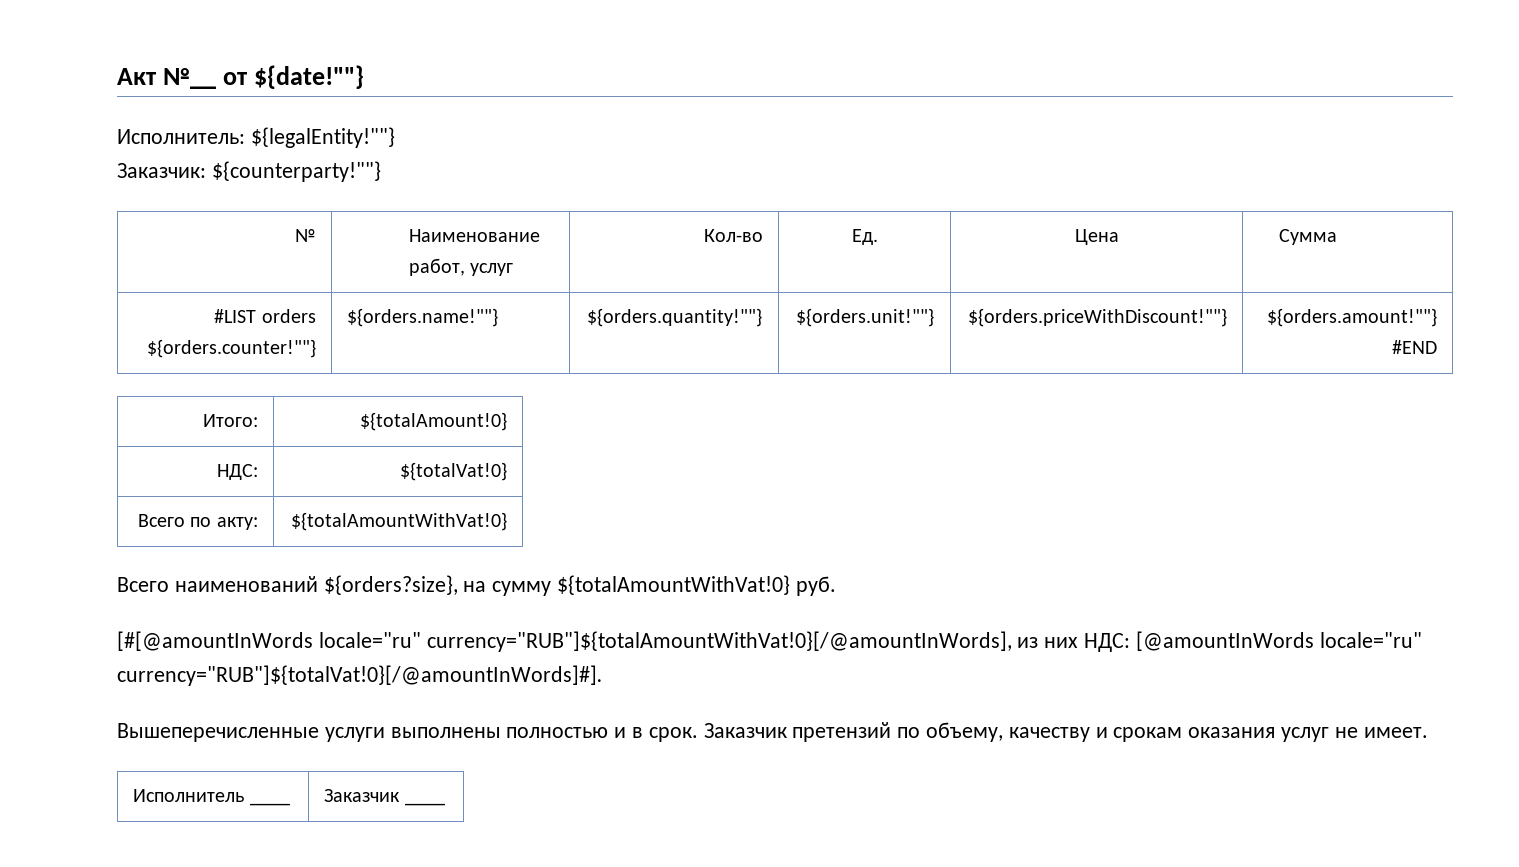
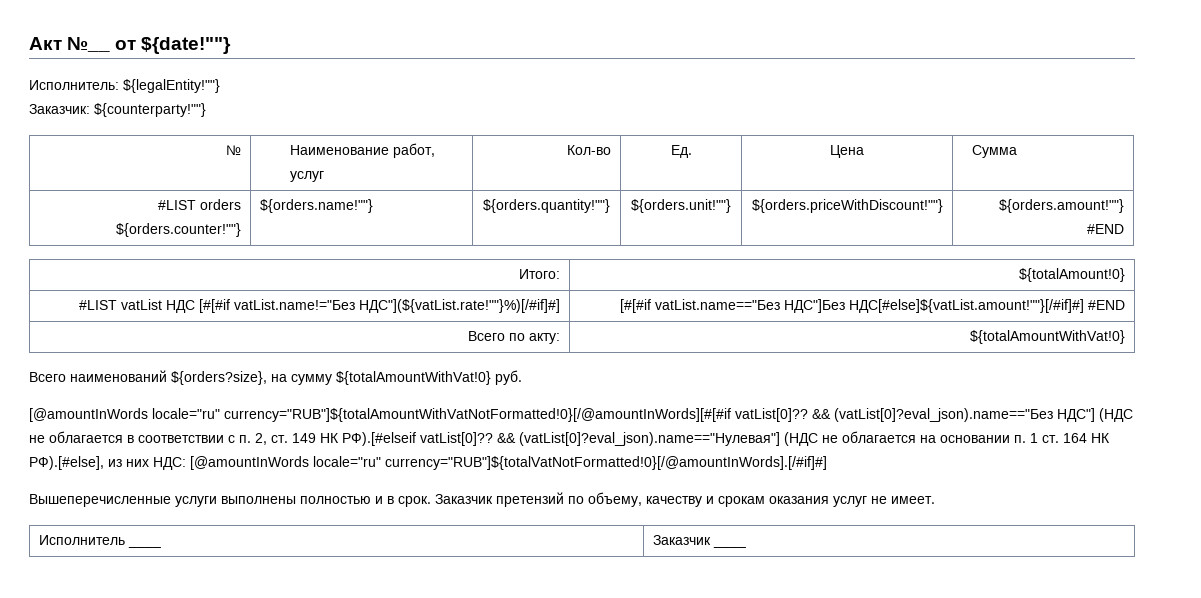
[216,464,258,480] [399,462,507,481] НДС: | ${totalVat!0} -> [79,299,561,313] [620,299,1126,313] #LIST vatList НДС [#[#if vatList.name!="Без НДС"](${vatList.rate!""}%)[/#if]#] | [#[#if vatList.name=="Без НДС"]Без НДС[#else]${vatList.amount!""}[/#if]#] #END
[117,631,1012,652] [#[@amountInWords locale="ru" currency="RUB"]${totalAmountWithVat!0}[/@amountInWords], -> [29,408,1133,422] [29,431,1110,446] [29,456,104,470] [@amountInWords locale="ru" currency="RUB"]${totalAmountWithVatNotFormatted!0}[/@amountInWords][#[#if vatList[0]?? && (vatList[0]?eval_json).name=="Без НДС"] (НДС не облагается в соответствии с п. 2, ст. 149 НК РФ).[#elseif vatList[0]?? && (vatList[0]?eval_json).name=="Нулевая"] (НДС не облагается на основании п. 1 ст. 164 НК РФ).[#else],
[117,665,603,686] currency="RUB"]${totalVat!0}[/@amountInWords]#]. -> [385,456,827,470] currency="RUB"]${totalVatNotFormatted!0}[/@amountInWords].[/#if]#]

